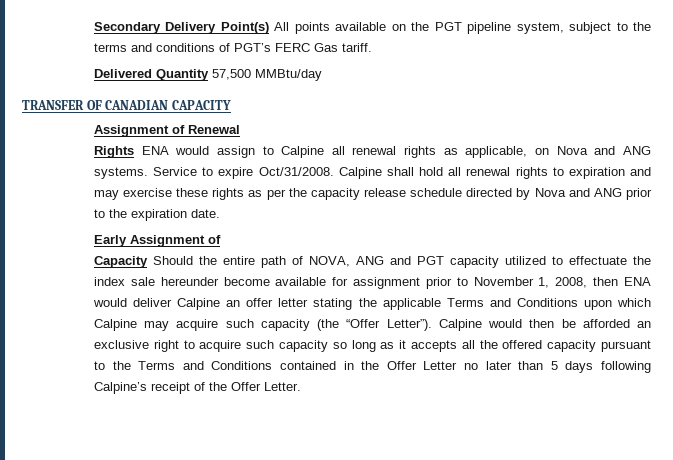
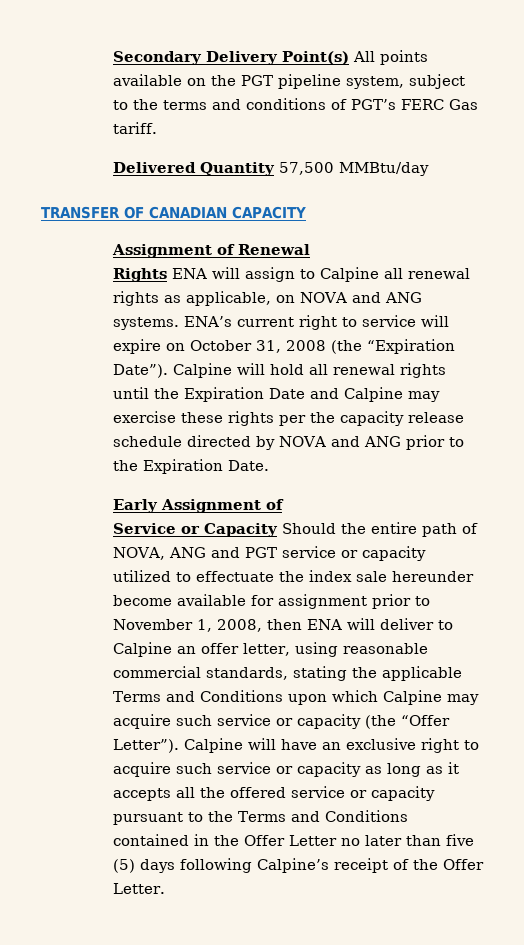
[175,146,210,155] would -> [211,267,240,279] will
[556,146,588,155] Nova -> [299,292,347,303] NOVA
[153,167,651,179] Service to expire Oct/31/2008. Calpine shall hold all renewal rights to expiration and -> [183,315,449,330] [112,339,455,354] [112,363,446,378] [112,387,403,402] ENA’s current right to service will expire on October 31, 2008 (the “Expiration Date”). Calpine will hold all renewal rights until the Expiration Date and Calpine
[248,190,263,197] as -> (274, 418) none
[534,188,566,197] Nova -> [278,436,326,447] NOVA
[130,209,220,221] expiration date. -> [142,459,269,474] Expiration Date.
(221, 239) none -> [112,523,200,534] Service or
(444, 260) none -> [281,546,358,558] service or
[92,298,309,310] would deliver Calpine an offer letter -> [346,618,453,630] [112,642,428,657] [112,666,288,680] will deliver to Calpine an offer letter, using reasonable commercial standards,
(254, 323) none -> [216,714,293,726] service or
[488,319,630,328] would then be afforded -> [247,738,317,750] will have
[278,340,347,352] capacity so -> [216,762,382,777] service or capacity as
(543, 344) none -> [290,786,367,798] service or
[550,361,558,370] 5 -> [445,834,474,846] [112,859,135,873] five (5)

